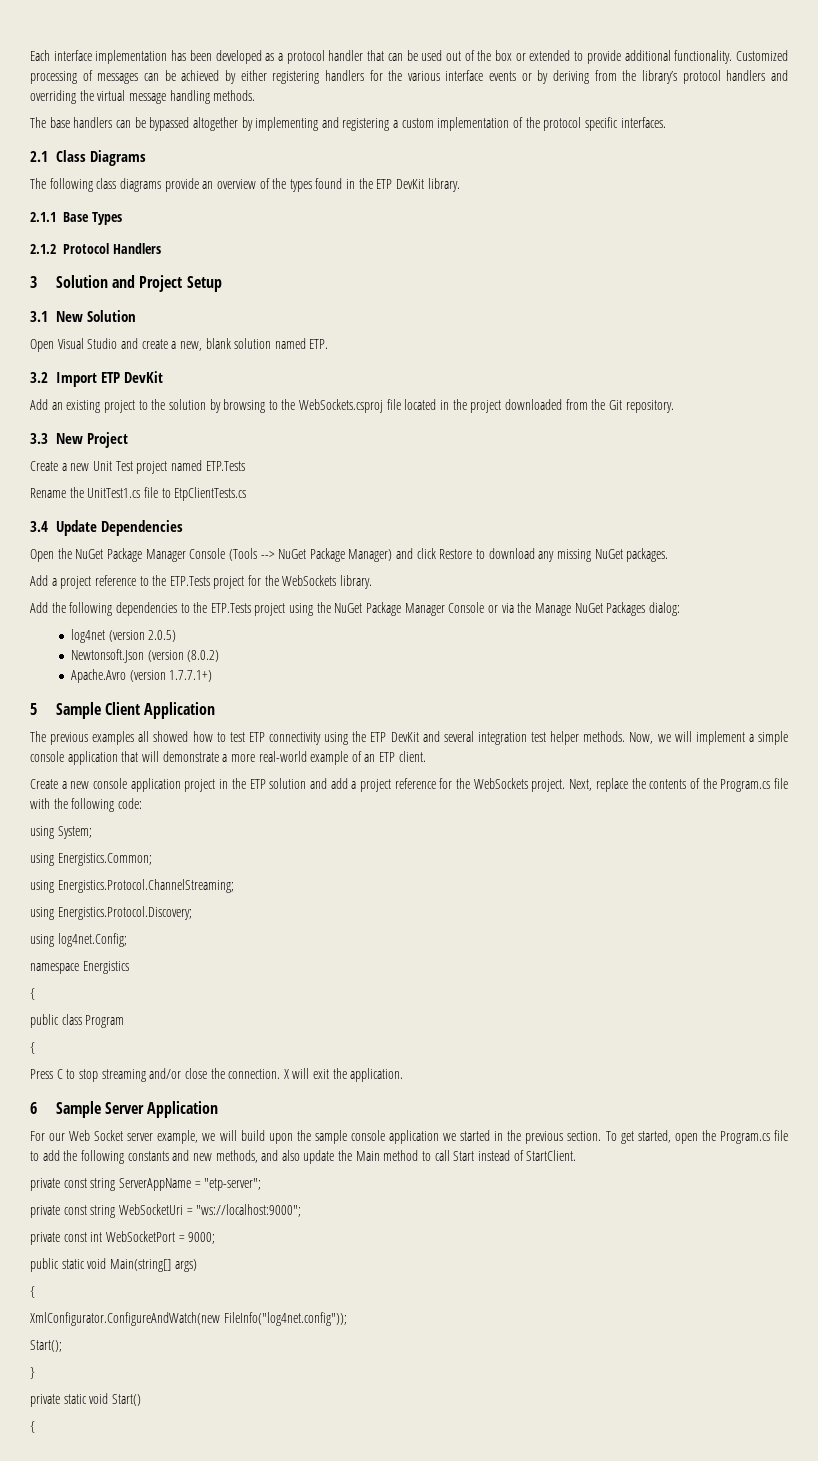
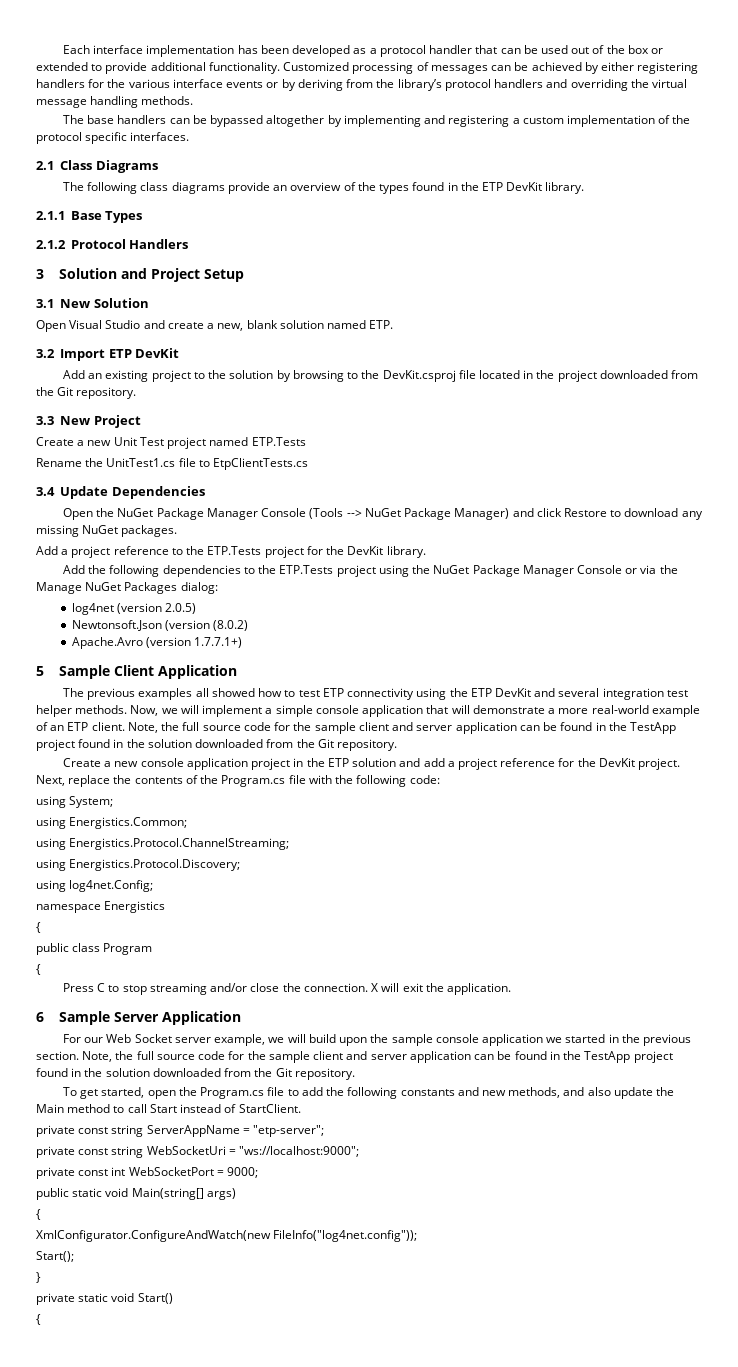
[299,399,384,413] WebSockets.csproj -> [382,370,456,382] DevKit.csproj
[282,575,337,586] WebSockets -> [347,546,384,555] DevKit
(426, 756) none -> [127,722,677,734] [36,739,398,751] Note, the full source code for the sample client and server application can be found in the TestApp project found in the solution downloaded from the Git repository.
[473,778,528,789] WebSockets -> [598,758,635,767] DevKit
(602, 1136) none -> [82,1051,673,1063] [36,1068,355,1080] Note, the full source code for the sample client and server application can be found in the TestApp project found in the solution downloaded from the Git repository. //

